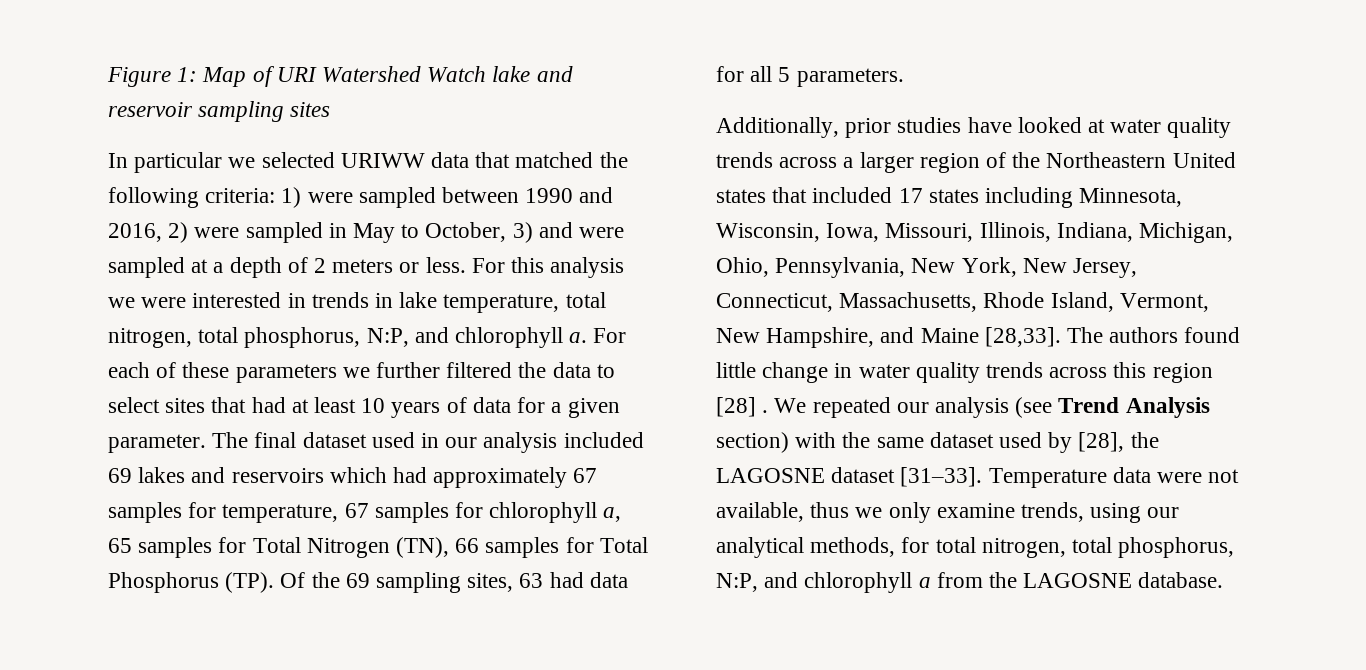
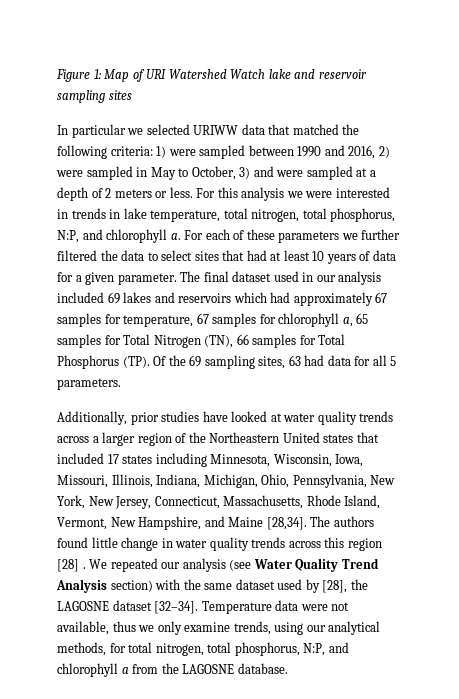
[984,327,1061,347] [28,33]. -> [266,517,307,530] [28,34].
(1053, 407) none -> [253,558,339,572] Water Quality
[900,467,983,487] [31–33]. -> [154,601,199,614] [32–34].

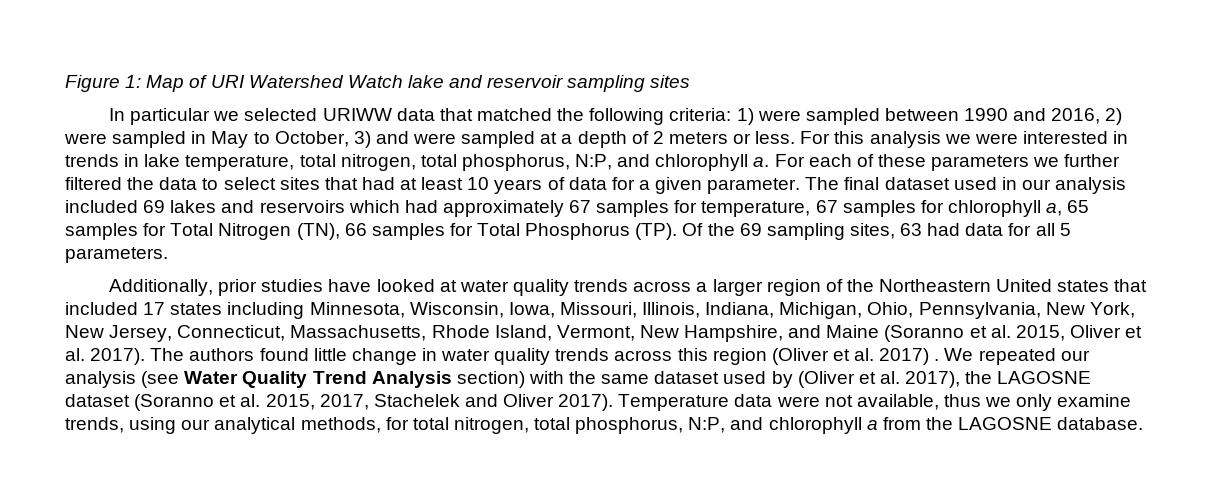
[266,517,307,530] [28,34]. -> [884,325,1143,342] [65,348,146,365] (Soranno et al. 2015, Oliver et al. 2017).
[57,559,79,572] [28] -> [771,348,930,365] (Oliver et al. 2017)
[322,579,368,593] [57,600,199,614] [28], the LAGOSNE dataset [32–34]. -> [797,371,1092,388] [65,394,614,411] (Oliver et al. 2017), the LAGOSNE dataset (Soranno et al. 2015, 2017, Stachelek and Oliver 2017).

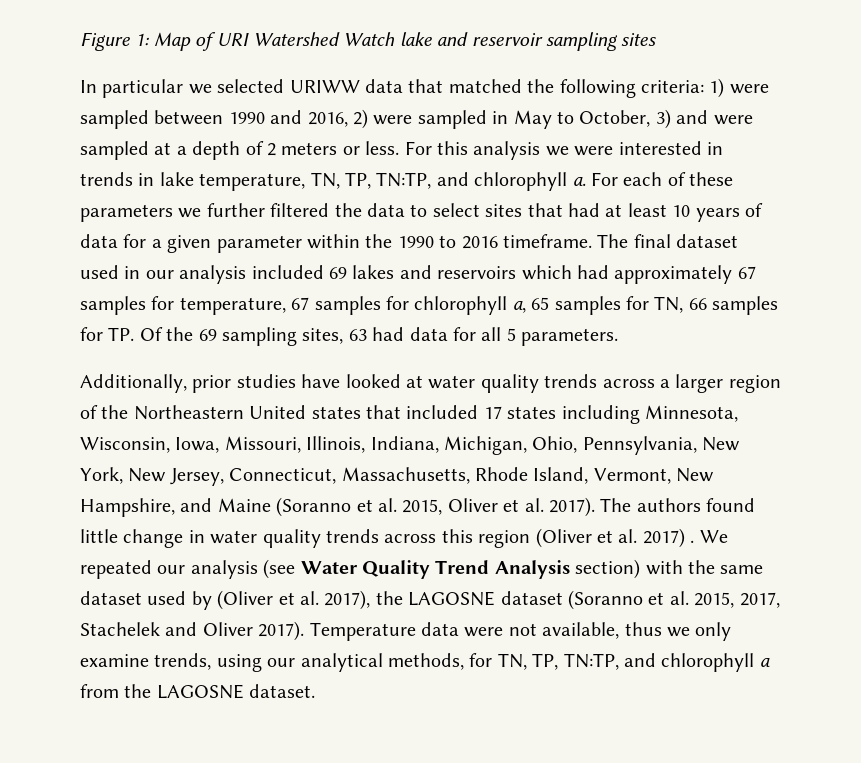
[299,154,613,171] total nitrogen, total phosphorus, N:P, -> [310,172,432,189] TN, TP, TN:TP,
[707,178,801,194] parameter. -> [216,234,592,253] parameter within the 1990 to 2016 timeframe.
[170,223,678,240] Total Nitrogen (TN), 66 samples for Total Phosphorus (TP). -> [654,296,779,315] [80,327,135,341] TN, 66 samples for TP.
[412,417,726,434] total nitrogen, total phosphorus, N:P, -> [497,653,619,670] TN, TP, TN:TP,
[1057,417,1144,430] database. -> [249,684,316,698] dataset.

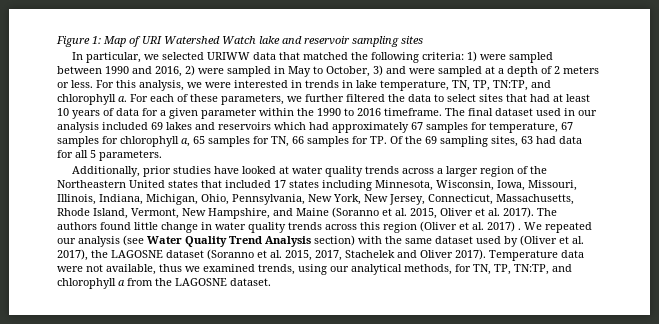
[102,79,184,98] particular -> [86,52,142,63] particular,
[473,141,541,160] analysis -> [139,80,184,91] analysis,
[80,204,173,222] parameters -> [221,94,284,105] parameters,
[695,622,732,641] [80,654,149,667] only examine -> [203,264,255,272] examined

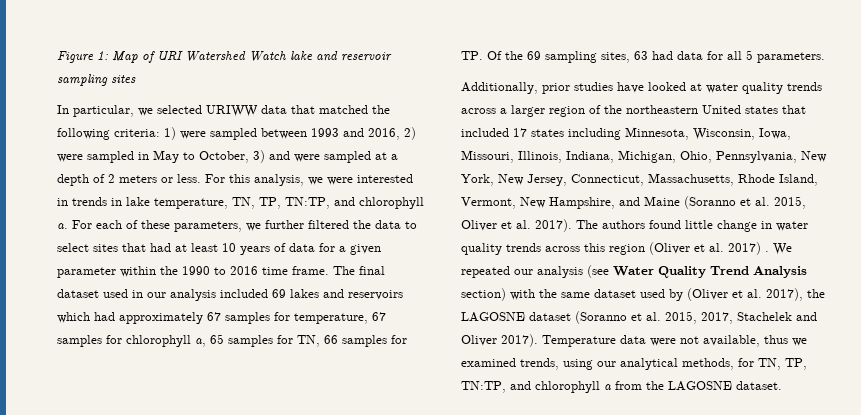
[105,66,129,74] 1990 -> [311,128,339,137] 1993
[384,108,442,116] timeframe. -> [262,266,329,275] time frame.
[57,180,126,188] Northeastern -> [626,105,698,114] northeastern

